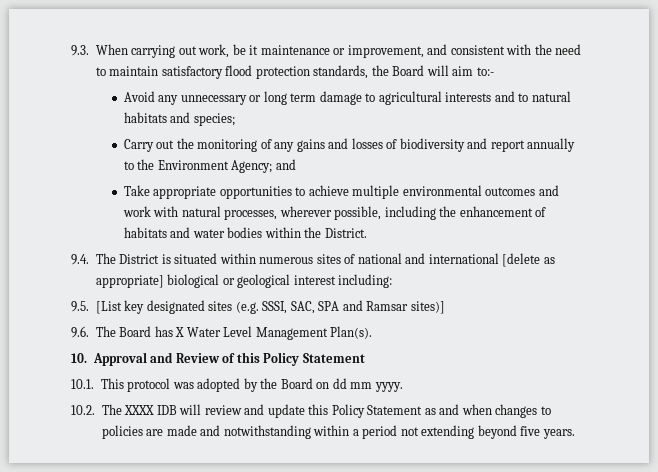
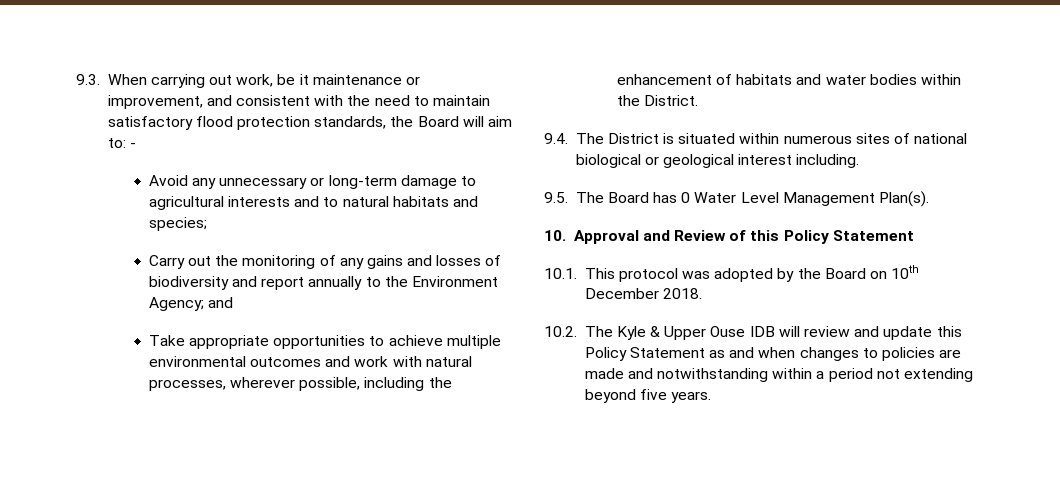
[476,67,494,76] to:- -> [107,138,136,148] to: -
[263,91,317,105] long term -> [328,175,397,189] long-term
[405,253,555,267] [95,274,393,288] [71,300,445,314] [71,326,89,338] and international [delete as appropriate] biological or geological interest including: // 9.5. [List key designated sites (e.g. SSSI, SAC, SPA and Ramsar sites)] // 9.6. -> [575,154,860,168] [544,192,568,203] biological or geological interest including. // 9.5.
[175,327,185,337] X -> [681,192,691,203] 0
[332,378,403,392] dd mm yyyy. -> [891,265,920,279] [584,288,702,299] 10th December 2018.
[124,405,155,415] XXXX -> [616,326,746,340] Kyle & Upper Ouse

